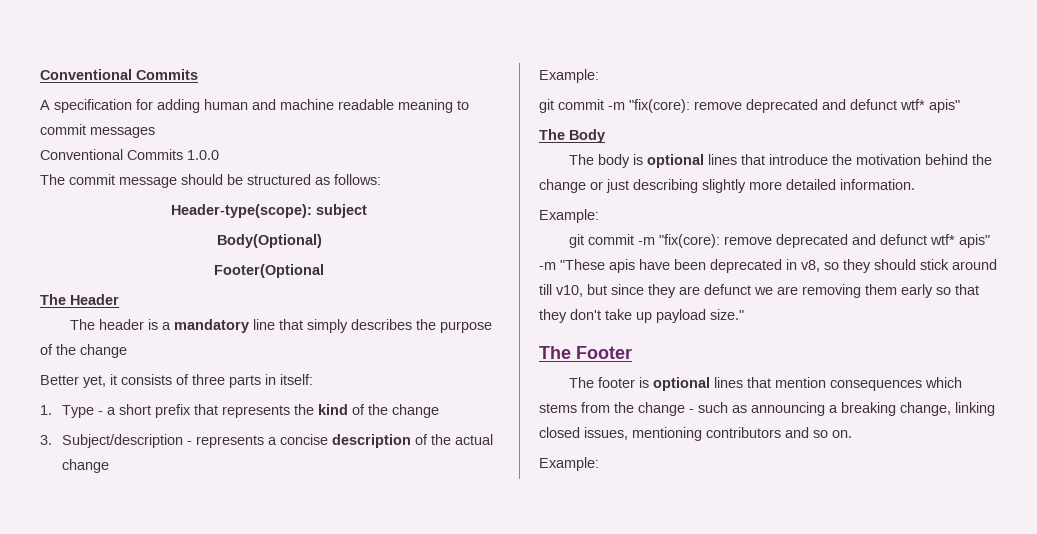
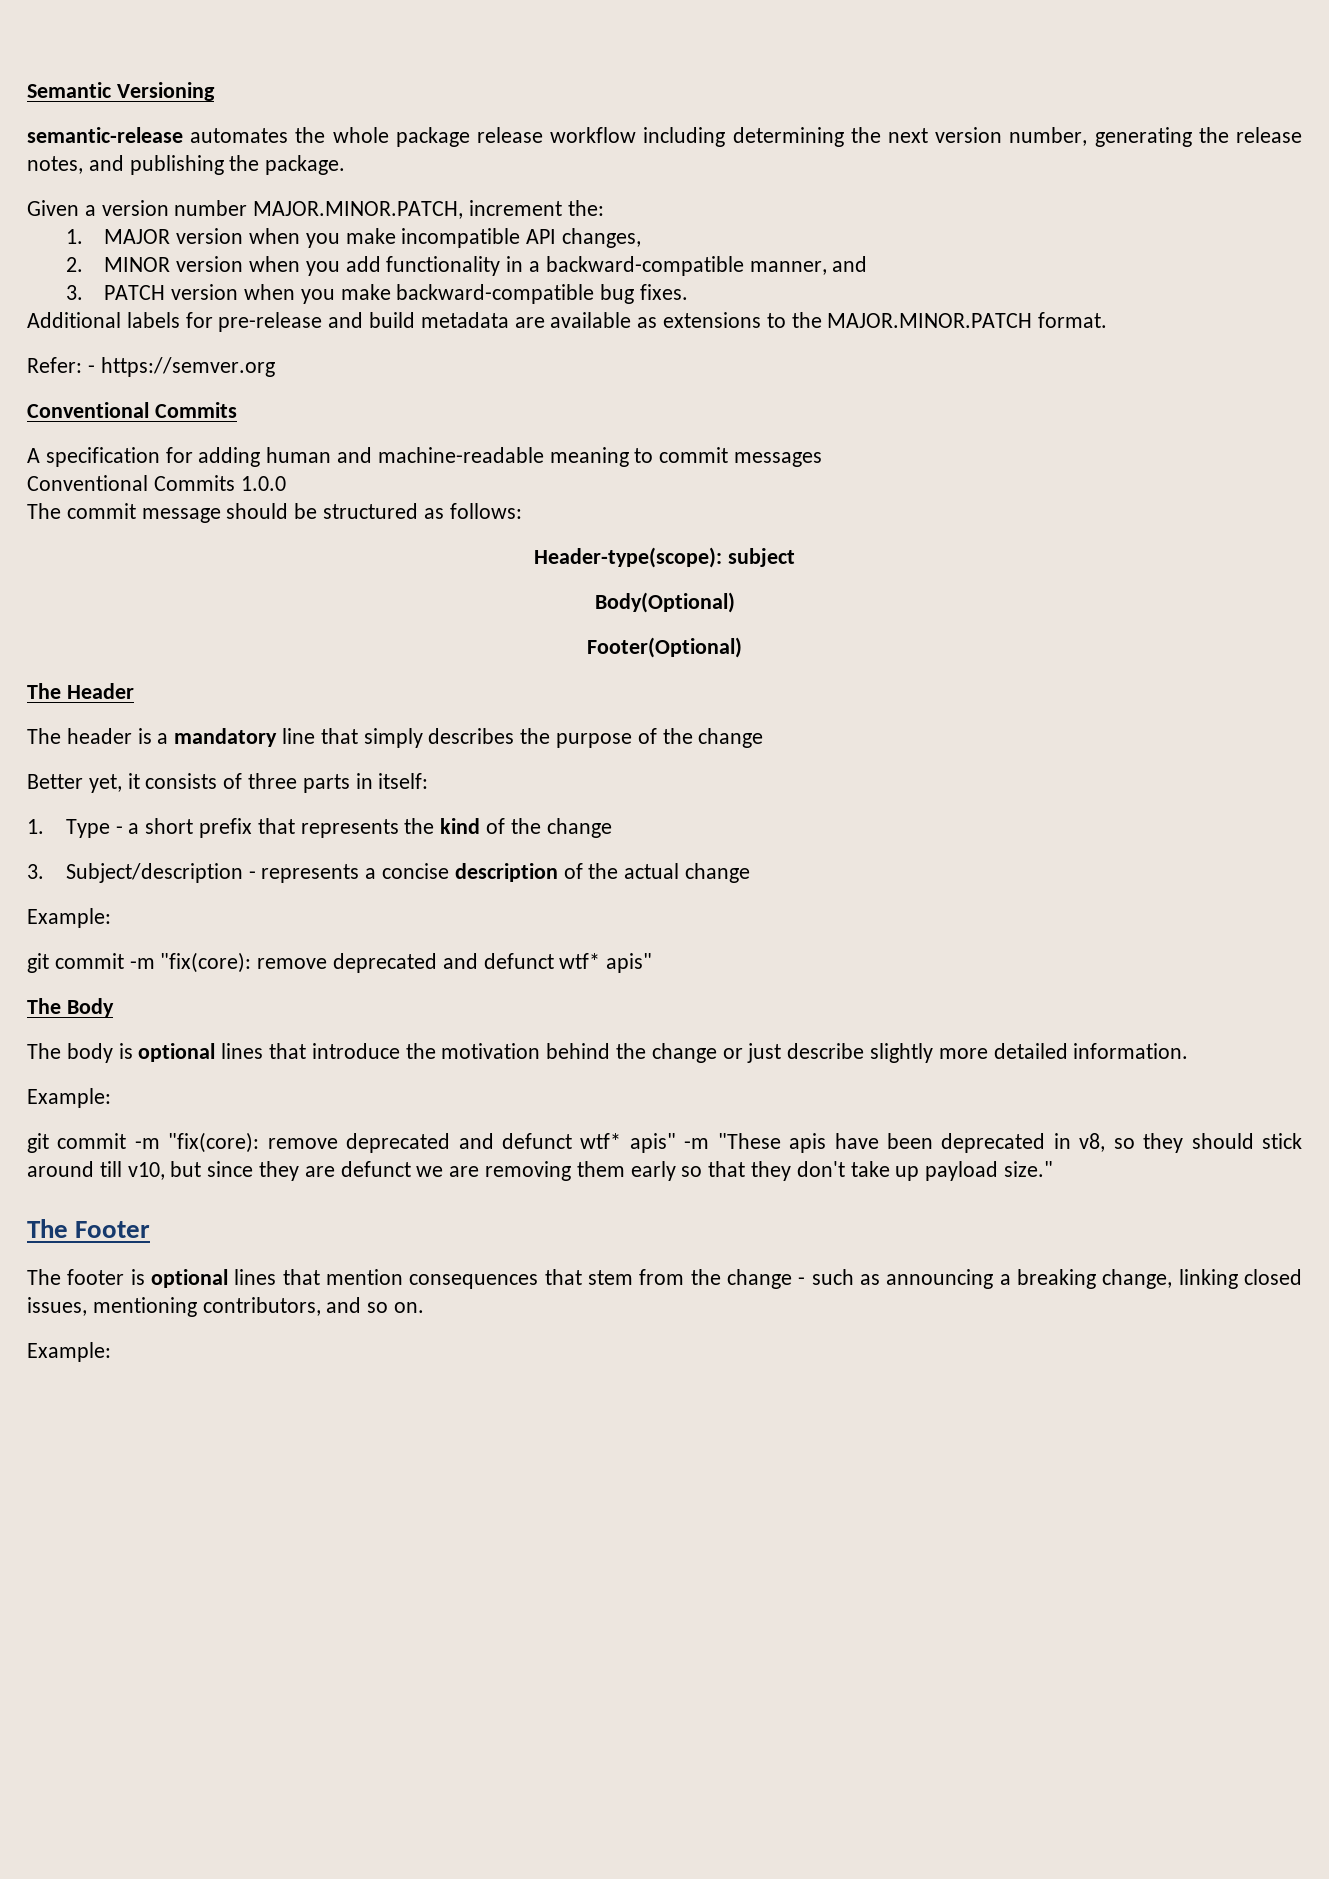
(40, 74) none -> [27,82,215,101] [27,127,1303,147] [27,155,346,175] [27,200,604,219] [65,228,642,248] [65,256,868,276] [65,284,689,304] [27,312,1108,332] [27,357,275,377] Semantic Versioning // semantic-release automates the whole package release workflow including determining the next version number, generating the release notes, and publishing the package. // Given a version number MAJOR.MINOR.PATCH, increment the: // 1. MAJOR version when you make incompatible API changes, // 2. MINOR version when you add functionality in a backward-compatible manner, and // 3. PATCH version when you make backward-compatible bug fixes. // Additional labels for pre-release and build metadata are available as extensions to the MAJOR.MINOR.PATCH format. // Refer: - https://semver.org //
[280,99,394,110] machine readable -> [377,447,544,463] machine-readable
[214,264,324,278] Footer(Optional -> [587,637,742,658] Footer(Optional)
[633,179,698,193] describing -> [787,1043,865,1059] describe
[925,377,963,388] [539,403,577,413] which stems -> [544,1269,634,1285] that stem
[706,427,781,438] contributors -> [202,1297,321,1316] contributors,

